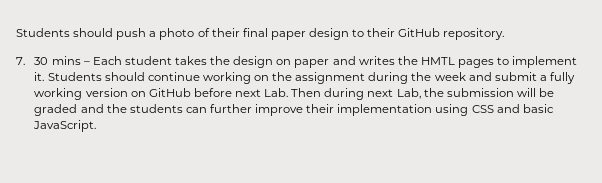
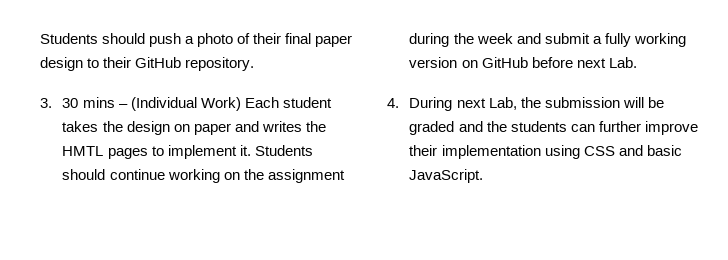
[16,57,25,65] 7. -> [40,98,52,108] 3.
(90, 63) none -> [130,97,241,111] (Individual Work)
[291,88,365,100] Then during -> [387,97,453,111] // 4. During

